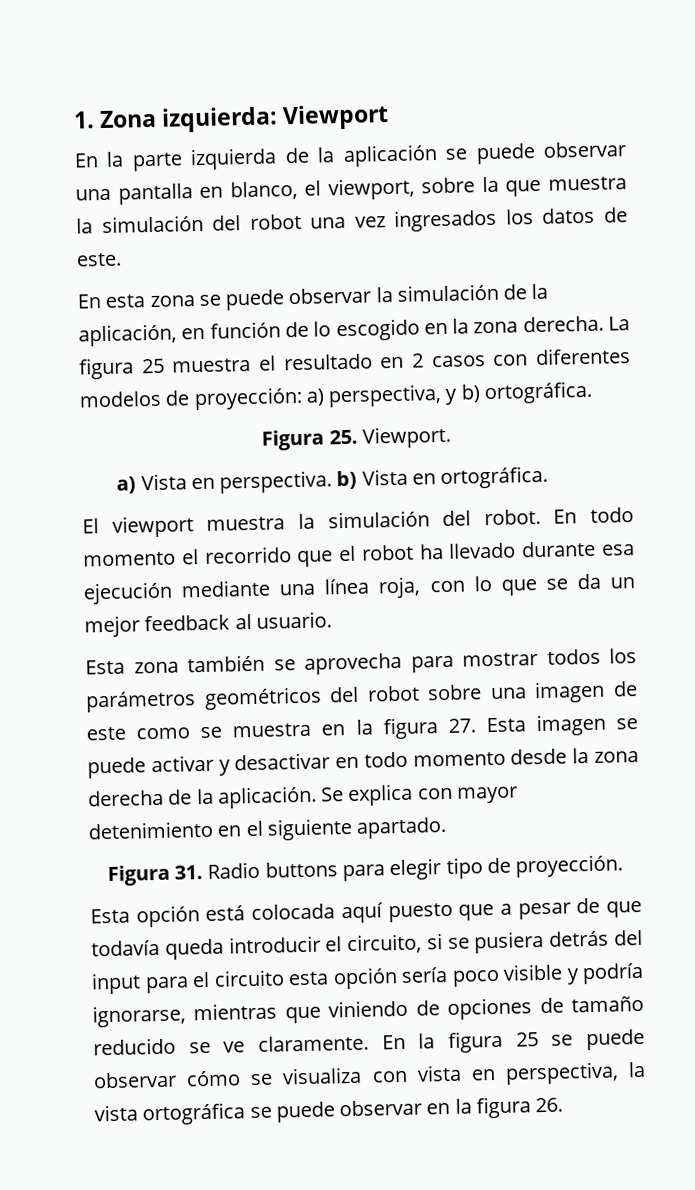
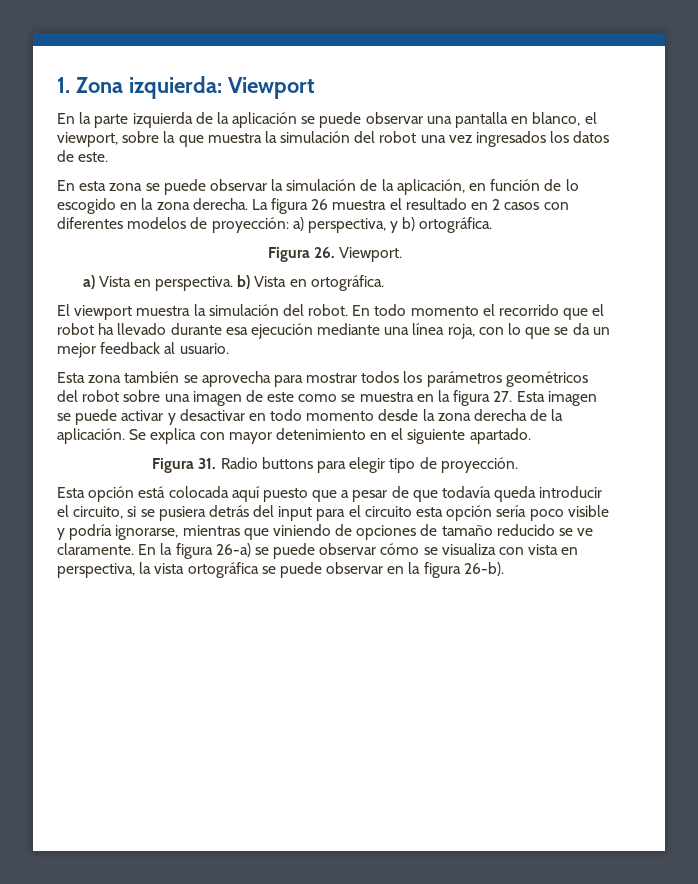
[141,358,165,374] 25 -> [311,199,329,210] 26
[328,429,358,445] 25. -> [314,247,335,258] 26.
[515,1032,539,1047] 25 -> [215,543,251,557] 26-a)
[535,1097,564,1113] 26. -> [463,562,504,576] 26-b).

